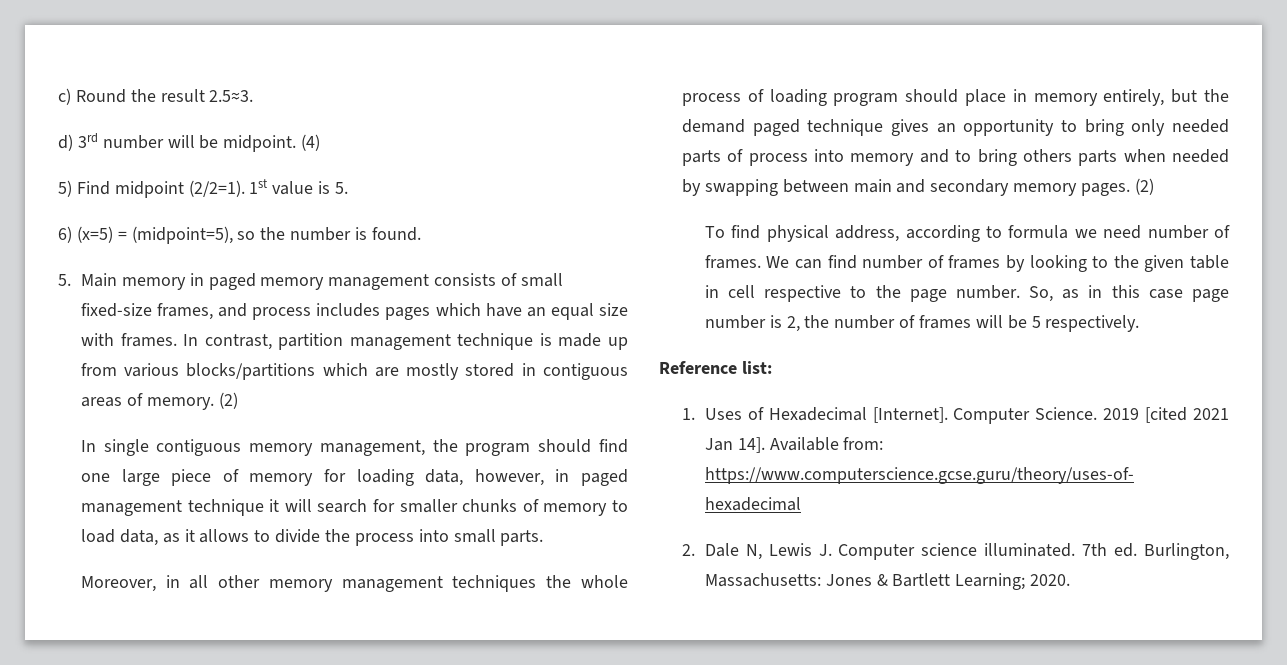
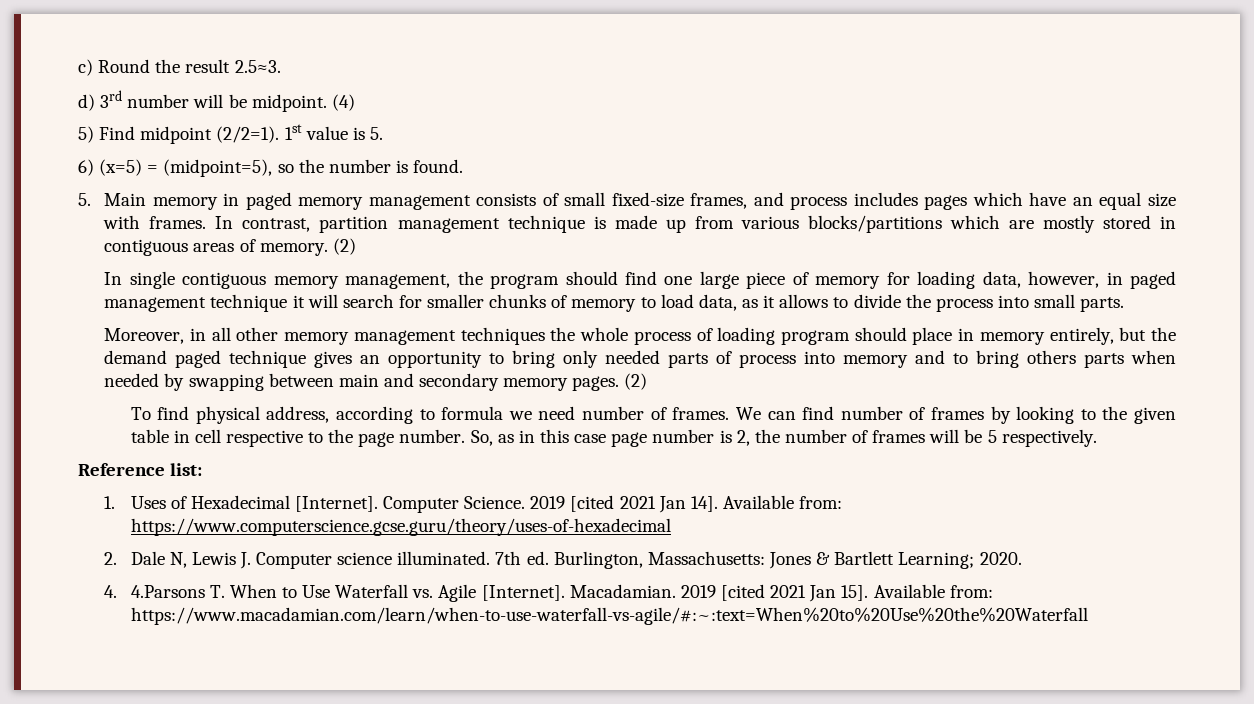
(1071, 580) none -> [104,584,993,602] [130,607,1088,625] // 4. 4.Parsons T. When to Use Waterfall vs. Agile [Internet]. Macadamian. 2019 [cited 2021 Jan 15]. Available from: https://www.macadamian.com/learn/when-to-use-waterfall-vs-agile/#:~:text=When%20to%20Use%20the%20Waterfall

